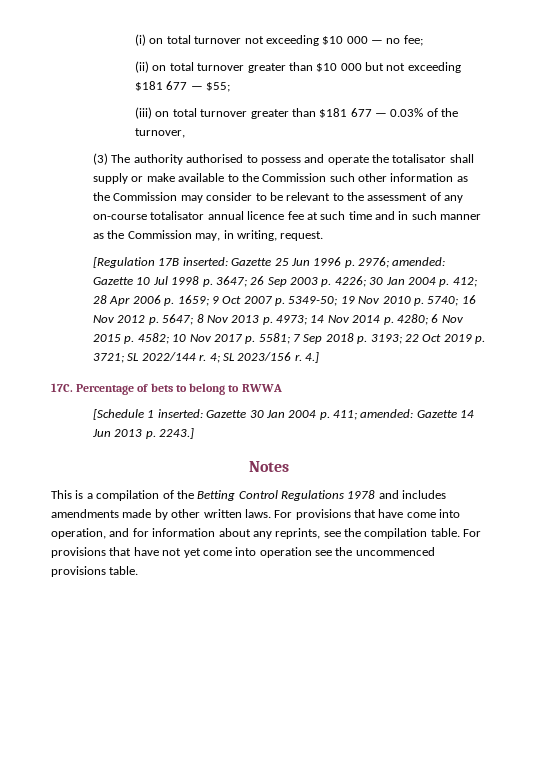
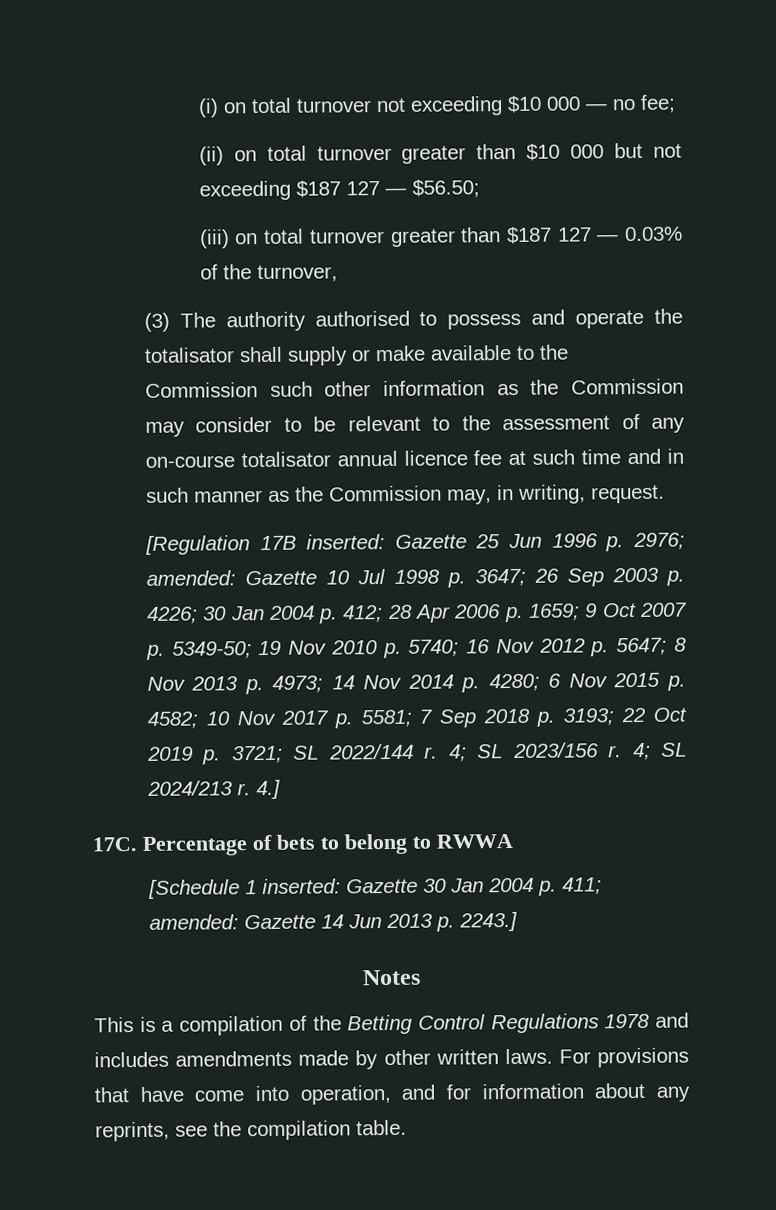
[135,81,231,92] $181 677 — $55; -> [295,179,480,198] $187 127 — $56.50;
[319,108,372,118] $181 677 -> [505,226,592,245] $187 127
(302, 357) none -> [632,742,688,761] [146,780,251,796] 4; SL 2024/213 r.
[463,529,482,537] [51,547,435,558] [51,566,139,577] For provisions that have not yet come into operation see the uncommenced provisions table. -> (407, 1127) none

